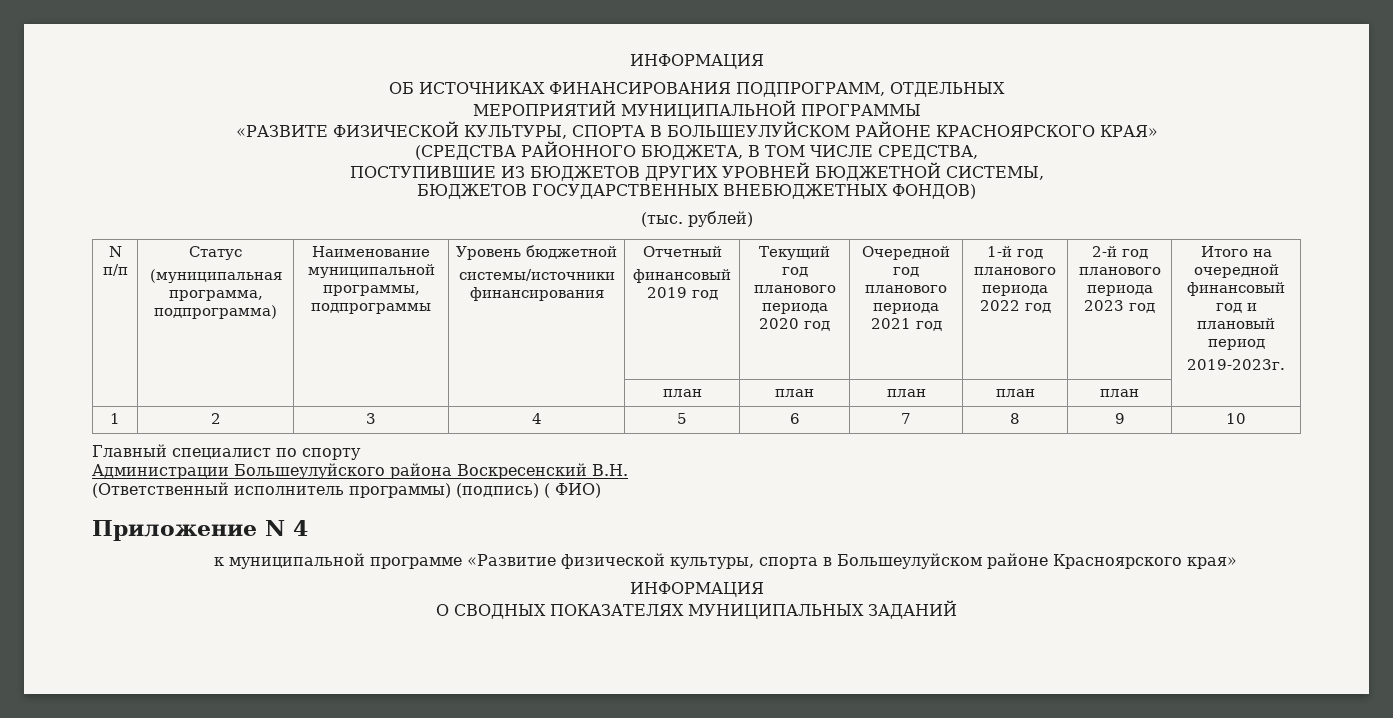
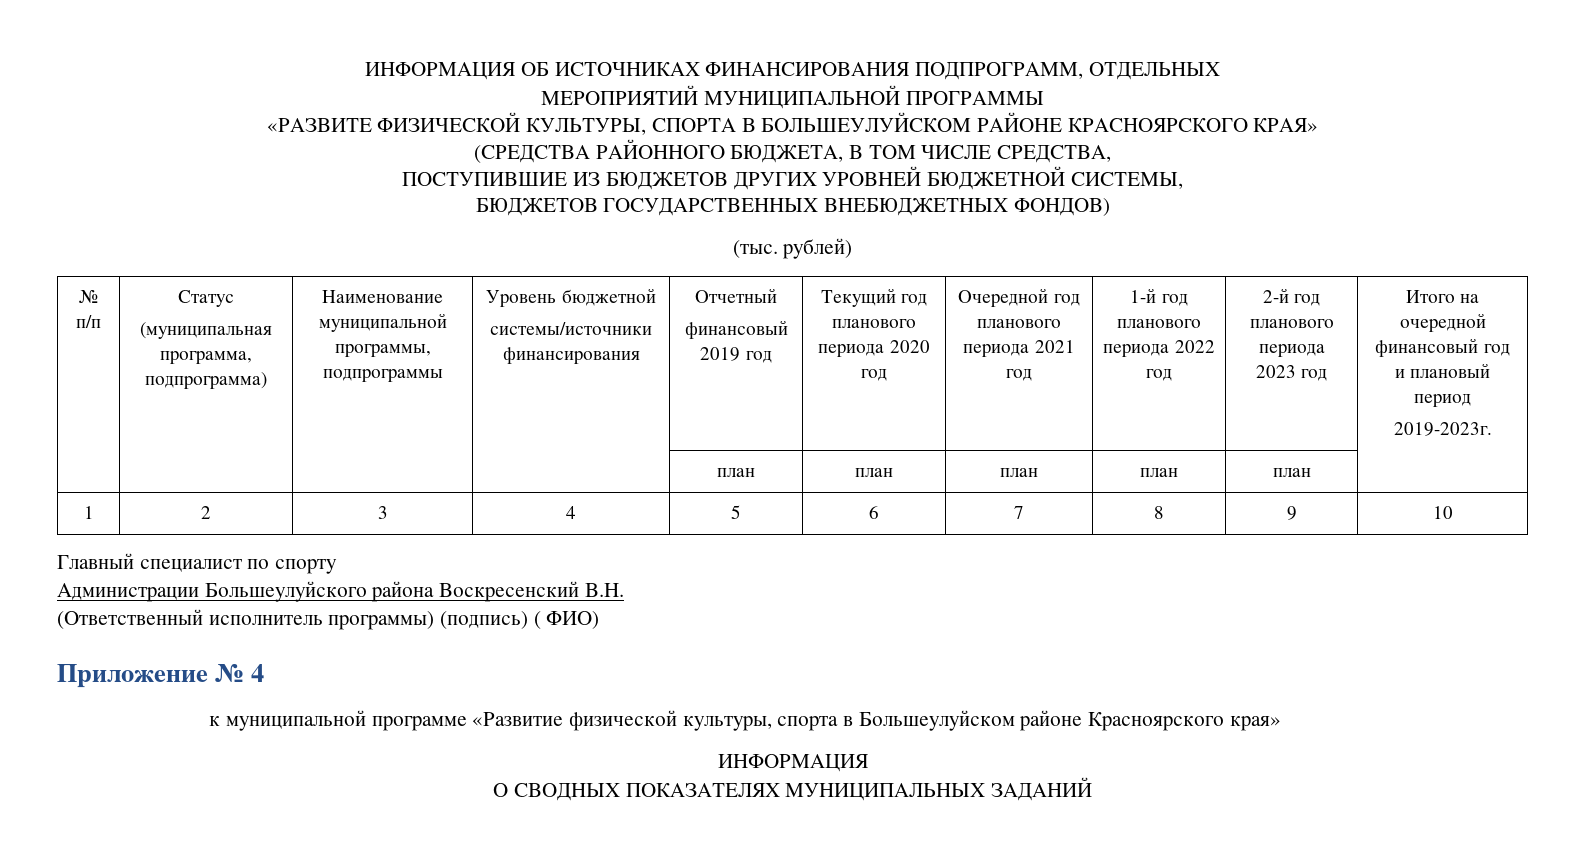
[629,54,764,69] ИНФОРМАЦИЯ // -> [365,62,516,80] ИНФОРМАЦИЯ
[108,246,122,257] N -> [79,290,98,303] №
[265,520,285,536] N -> [215,664,245,682] №

